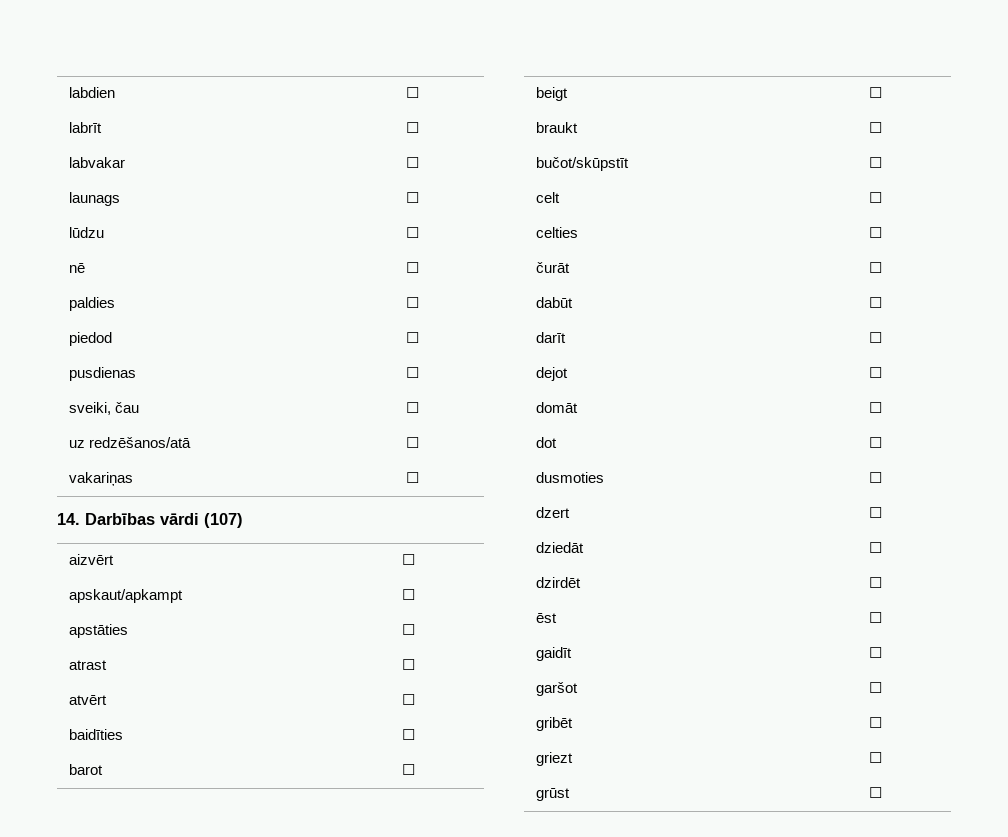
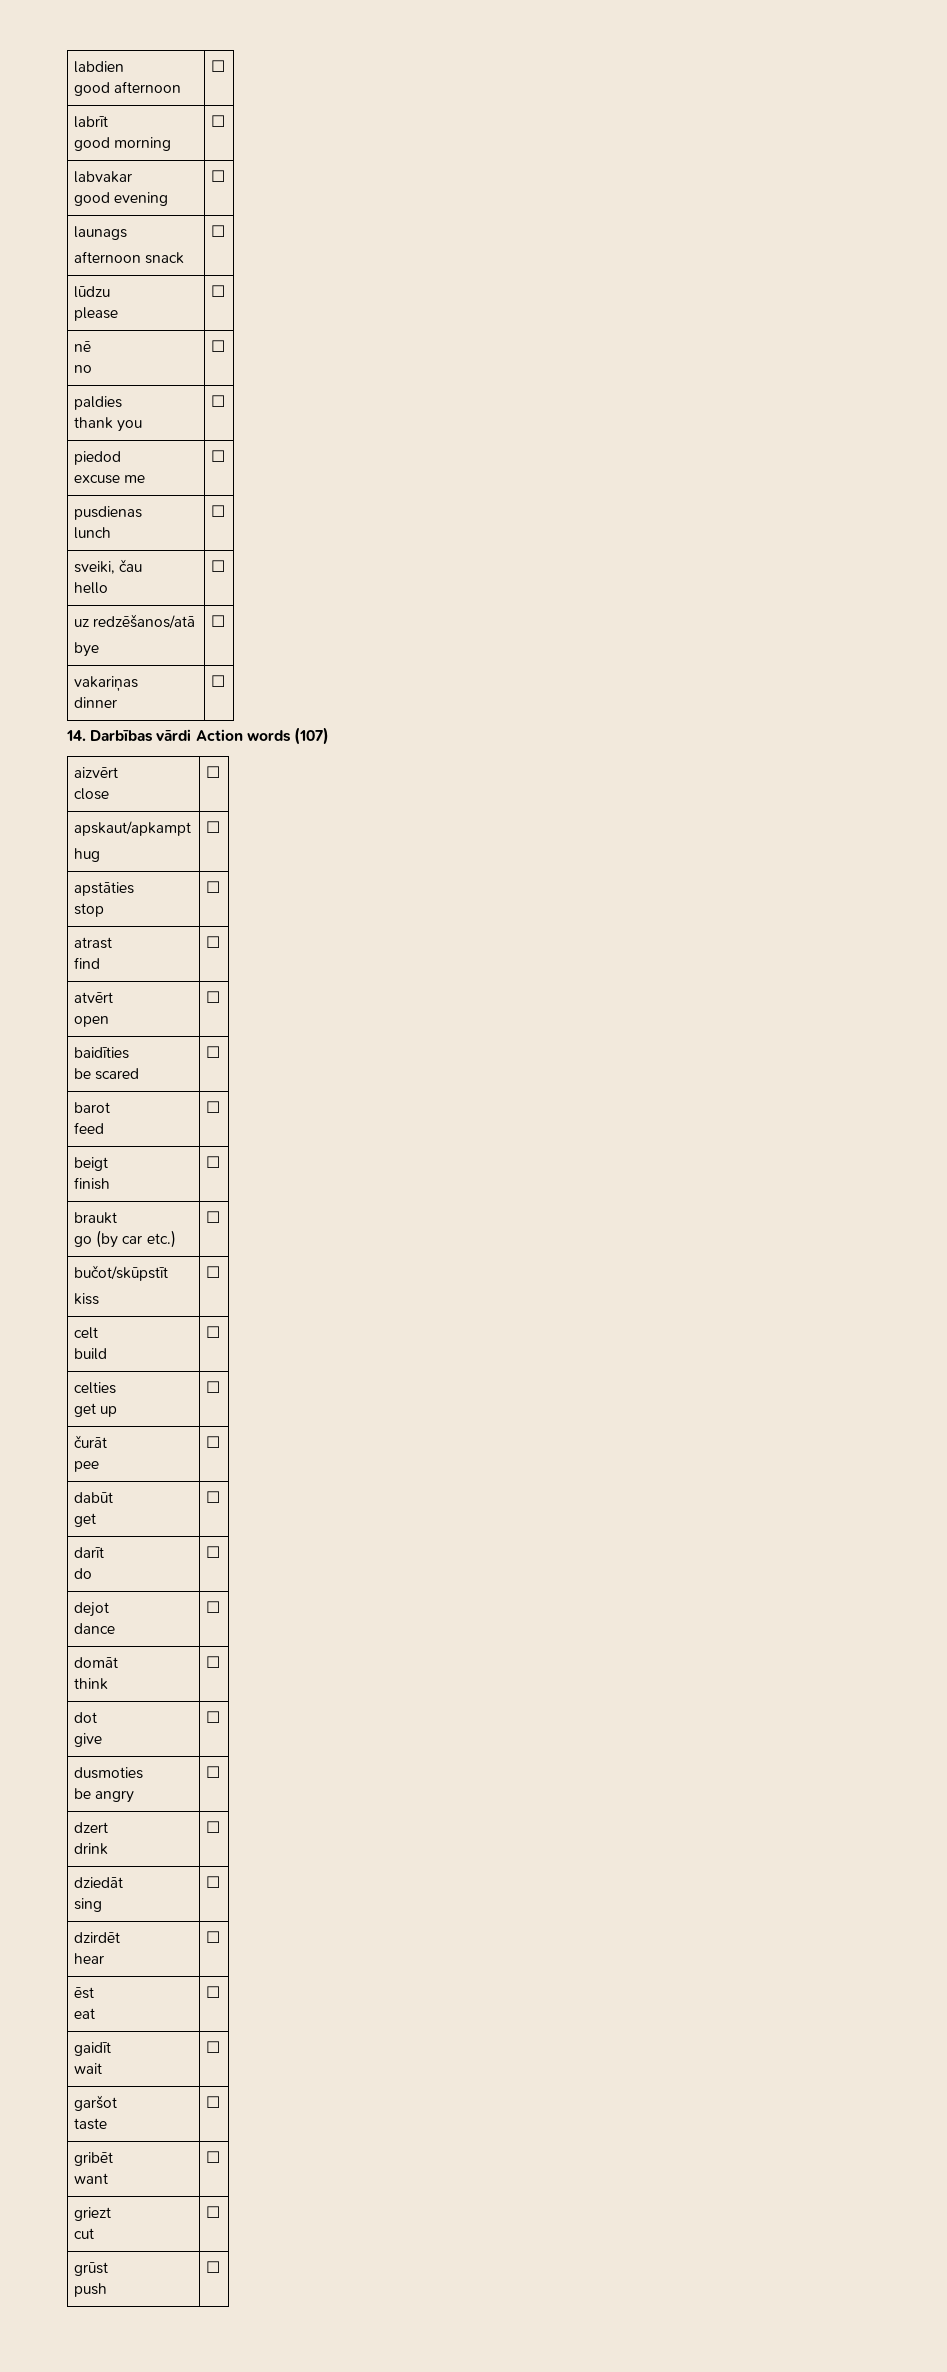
(116, 92) none -> [74,81,182,96] // good afternoon
(103, 127) none -> [74,137,172,151] // good morning
(126, 162) none -> [74,192,169,206] // good evening
(121, 199) none -> [74,251,185,264] // afternoon snack
(105, 232) none -> [74,307,119,321] // please
(86, 268) none -> [74,365,93,373] // no
(116, 304) none -> [74,417,143,432] // thank you
(113, 339) none -> [74,475,146,484] // excuse me
(137, 374) none -> [74,527,112,539] // lunch
(140, 407) none -> [74,582,109,594] // hello
(192, 442) none -> [74,642,100,657] // bye
(134, 479) none -> [74,697,118,708] // dinner
(199, 519) none -> [195,729,291,742] Action words
(115, 559) none -> [74,788,110,800] // close
(184, 596) none -> [74,848,101,862] // hug
(129, 631) none -> [74,903,105,917] // stop
(108, 665) none -> [74,957,101,969] // find
(108, 700) none -> [74,1016,110,1027] // open
(124, 734) none -> [74,1068,140,1080] // be scared
(104, 769) none -> [74,1122,105,1134] // feed
(569, 94) none -> [74,1177,111,1190] // finish
(579, 127) none -> [74,1230,176,1248] // go (by car etc.)
(630, 164) none -> [74,1293,100,1305] // kiss
(561, 197) none -> [74,1348,108,1360] // build
(579, 232) none -> [74,1403,118,1417] // get up
(571, 267) none -> [74,1461,100,1472] // pee
(574, 302) none -> [74,1513,97,1527] // get
(567, 337) none -> [74,1568,93,1579] // do
(569, 374) none -> [74,1623,116,1634] // dance
(579, 407) none -> [74,1678,109,1690] // think
(558, 442) none -> [74,1733,103,1747] // give
(605, 477) none -> [74,1788,135,1803] // be angry
(571, 512) none -> [74,1843,109,1855] // drink
(585, 547) none -> [74,1898,103,1912] // sing
(582, 582) none -> [74,1953,105,1964] // hear
(558, 618) none -> [74,2008,96,2019] // eat
(573, 654) none -> [74,2063,103,2074] // wait
(579, 689) none -> [74,2118,108,2130] // taste
(574, 724) none -> [74,2173,109,2184] // want
(574, 759) none -> [74,2228,95,2239] // cut
(571, 794) none -> [74,2283,108,2297] // push

